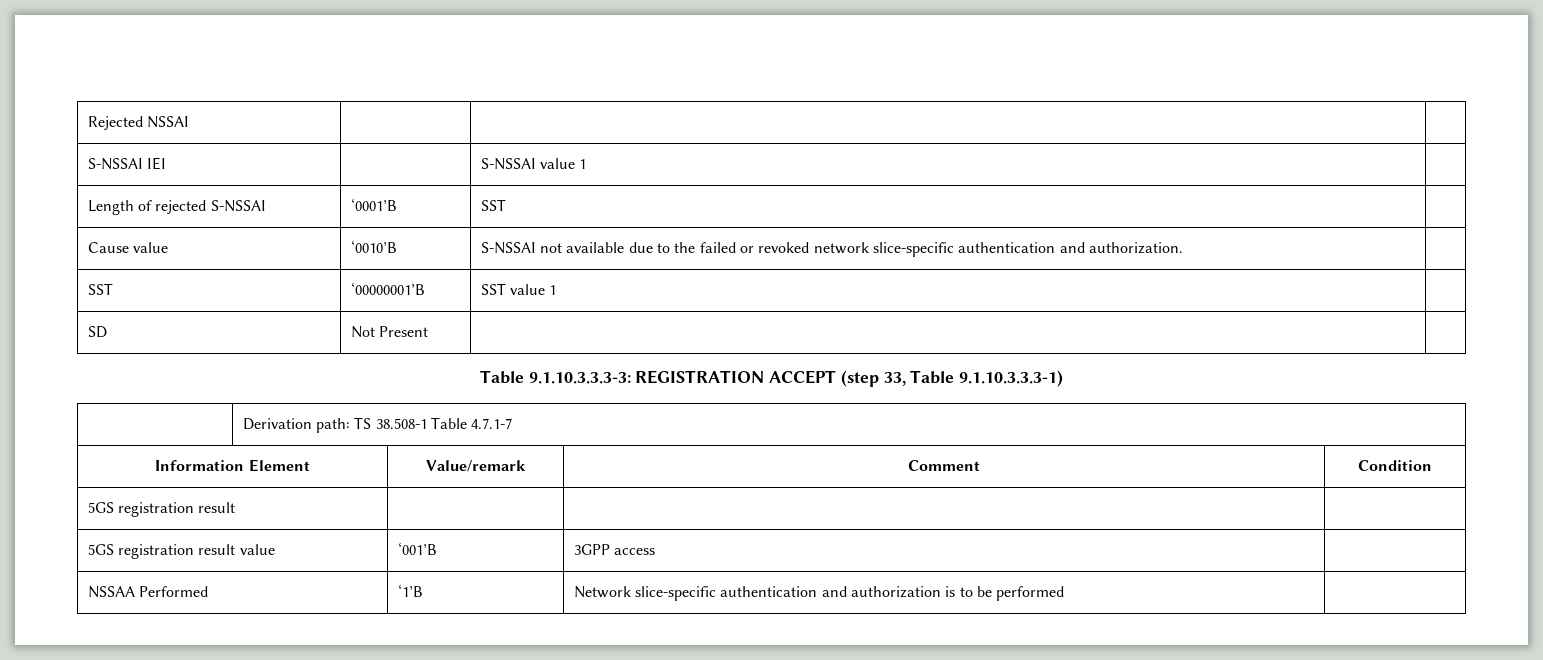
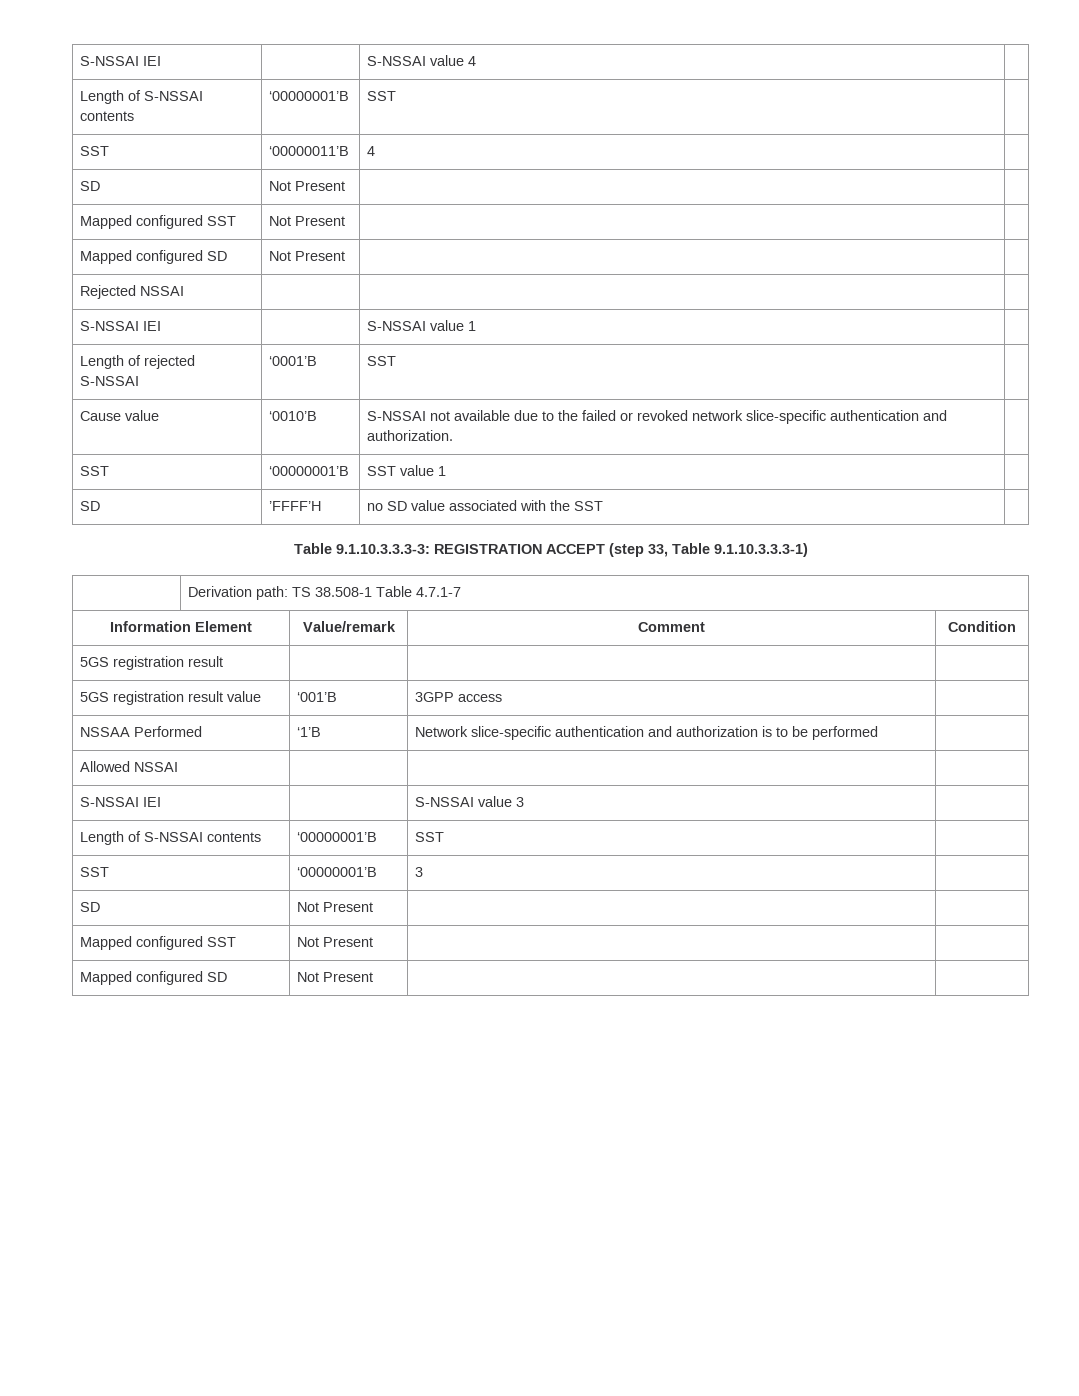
(87, 123) none -> [80,56,162,66] [367,55,477,66] [80,90,204,104] [80,111,135,121] [269,91,350,101] [367,91,397,101] [80,146,110,156] [269,146,350,156] [367,146,376,156] [80,181,101,191] [269,181,346,191] [80,215,237,229] [269,216,346,226] [80,250,228,264] [269,251,346,261] S-NSSAI IEI | | S-NSSAI value 4 | // Length of S-NSSAI contents | ‘00000001’B | SST | // SST | ‘00000011’B | 4 | // SD | Not Present | | // Mapped configured SST | Not Present | | // Mapped configured SD | Not Present | | //
[350,326,429,338] Not Present | -> [269,501,322,511] [367,500,604,511] ’FFFF’H | no SD value associated with the SST
(1065, 593) none -> [80,761,179,772] [80,797,162,807] [415,796,525,807] [80,831,262,845] [297,832,378,842] [415,832,445,842] [80,867,110,877] [297,867,378,877] [415,867,424,877] [80,902,101,912] [297,902,374,912] [80,936,237,950] [297,937,374,947] [80,971,228,985] [297,972,374,982] // Allowed NSSAI | | | // S-NSSAI IEI | | S-NSSAI value 3 | // Length of S-NSSAI contents | ‘00000001’B | SST | // SST | ‘00000001’B | 3 | // SD | Not Present | | // Mapped configured SST | Not Present | | // Mapped configured SD | Not Present | |

